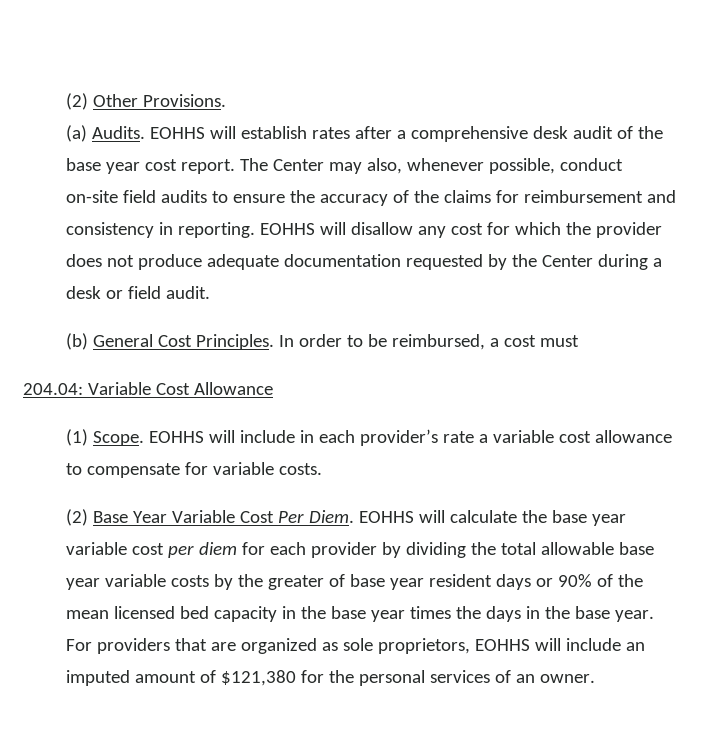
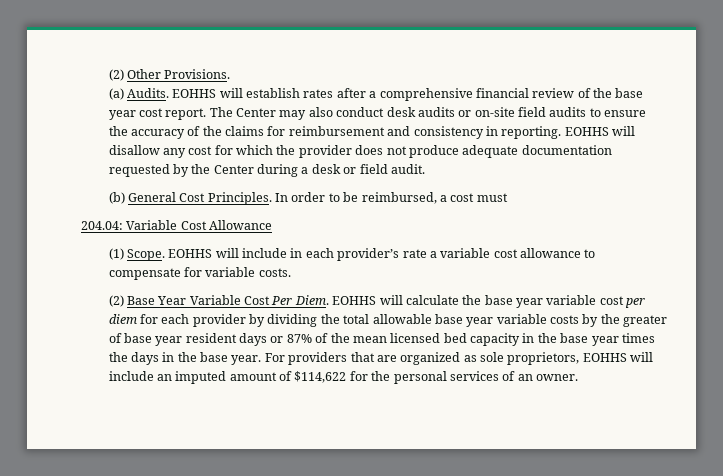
[532,126,613,139] desk audit -> [475,88,575,98] financial review
[366,158,623,174] also, whenever possible, conduct -> [308,107,472,117] also conduct desk audits or
[557,574,592,587] 90% -> [286,334,312,343] 87%
[220,670,296,686] $121,380 -> [294,371,347,383] $114,622

